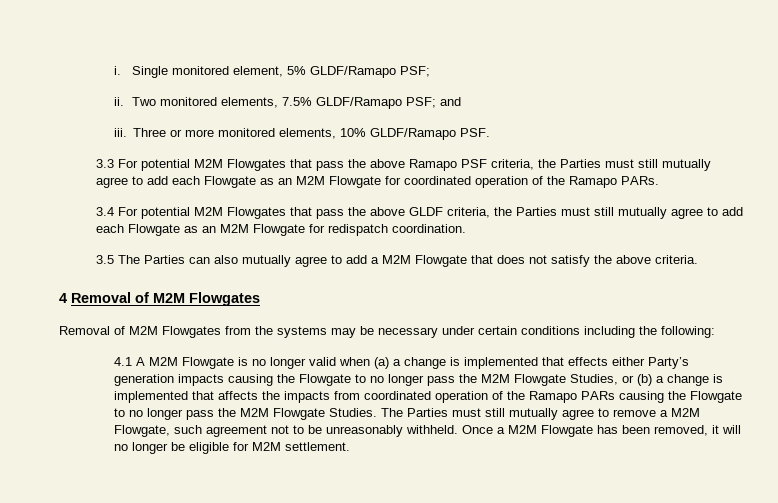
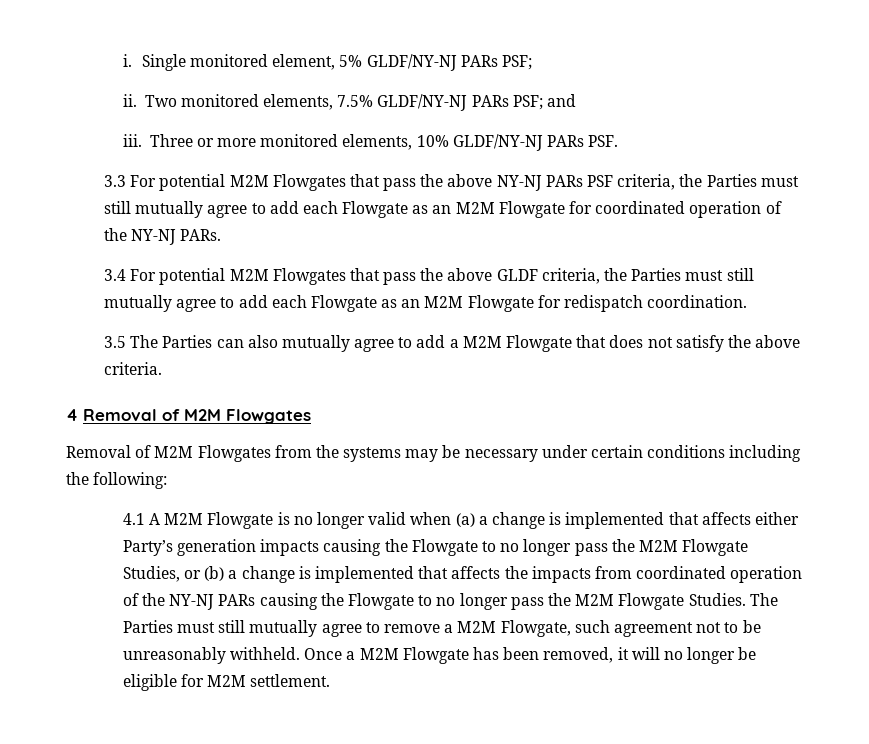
[310,66,397,78] GLDF/Ramapo -> [366,54,498,71] GLDF/NY-NJ PARs
[316,97,403,109] GLDF/Ramapo -> [377,94,509,111] GLDF/NY-NJ PARs
[370,128,457,140] GLDF/Ramapo -> [452,134,584,151] GLDF/NY-NJ PARs
[408,159,457,171] Ramapo -> [496,175,583,191] NY-NJ PARs
[568,176,617,188] Ramapo -> [131,229,177,245] NY-NJ
[567,357,608,366] effects -> [701,512,751,525] affects
[528,391,577,403] Ramapo -> [169,594,215,610] NY-NJ

